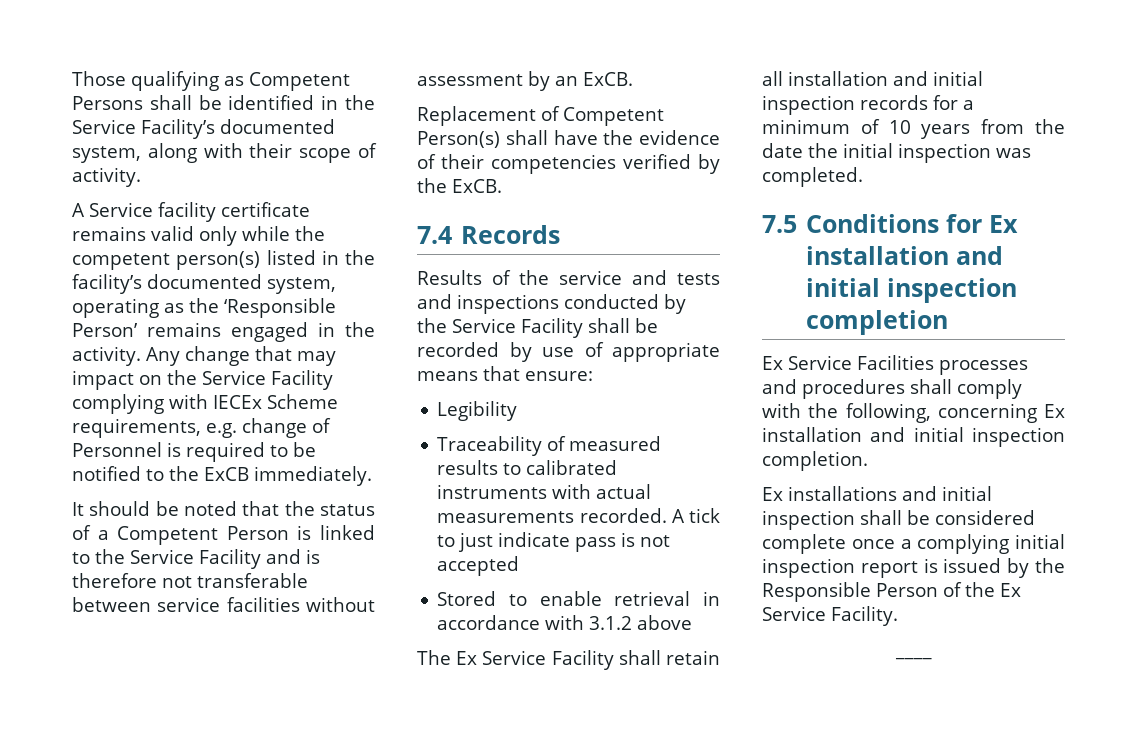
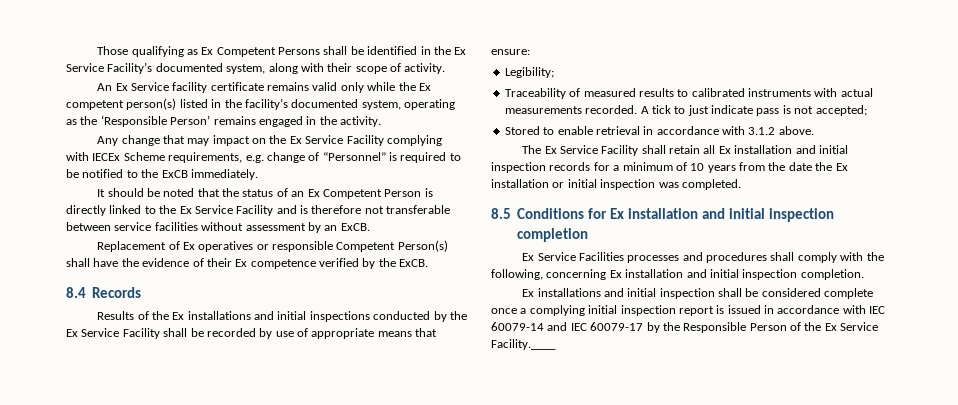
(244, 81) none -> [201,47,214,55] Ex
(376, 102) none -> [454,47,467,55] Ex
[72,203,85,217] A -> [97,83,128,91] An Ex
(325, 233) none -> [418,83,431,91] Ex
(141, 356) none -> (381, 121) //
(197, 377) none -> [289,136,302,144] Ex
[72,442,162,457] Personnel -> [322,152,386,161] “Personnel”
[97,530,109,540] a -> [291,189,320,197] an Ex
(312, 532) none -> [66,205,106,216] directly
(125, 556) none -> [179,206,192,214] Ex
(560, 113) none -> [182,241,334,252] Ex operatives or responsible
[491,154,616,174] competencies -> [235,259,316,269] Ex competence
[417,226,452,244] 7.4 -> [66,287,86,298] 8.4
[559,270,720,285] [417,294,452,309] service and tests and -> [172,311,307,320] Ex installations and initial
(447, 325) none -> [66,329,78,337] Ex
[437,401,518,421] Legibility -> [504,67,554,78] Legibility;
[437,556,520,576] accepted -> [815,105,867,116] accepted;
[637,615,693,630] above -> [778,126,814,135] above.
(783, 78) none -> [718,146,731,154] Ex
(838, 150) none -> [835,163,848,171] [491,179,565,188] Ex installation or
[762,215,797,233] 7.5 -> [491,208,511,219] 8.5
(1002, 565) none -> [764,305,886,314] [491,322,644,331] in accordance with IEC 60079-14 and IEC 60079-17
[831,606,898,626] [894,656,932,660] Facility. // ____ -> [491,339,556,350] Facility.____

